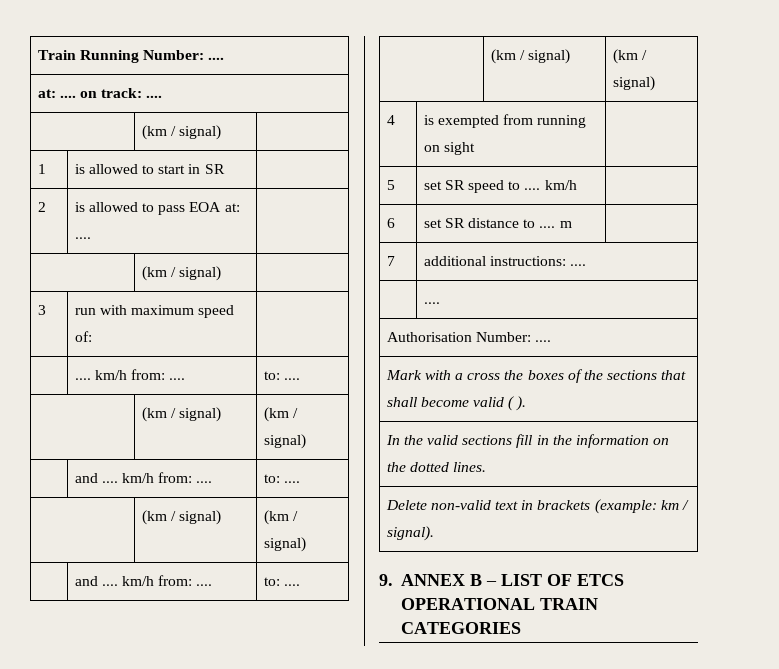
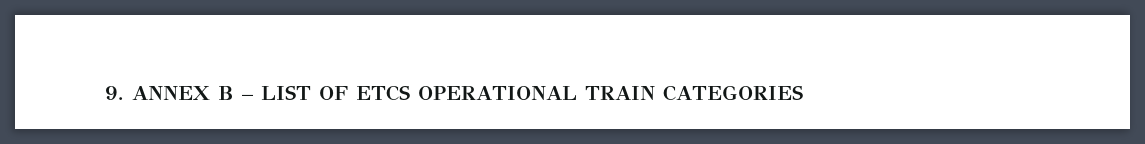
[37,50,225,63] [37,88,163,98] [141,125,221,140] [37,164,46,174] [74,164,225,174] [37,202,46,212] [74,202,240,215] [74,237,91,239] [141,266,221,281] [37,305,46,315] [74,305,235,318] [74,331,92,342] [74,369,186,380] [263,371,300,380] [141,407,221,422] [263,407,298,422] [263,434,306,449] [74,472,213,483] [263,474,300,483] [141,510,221,525] [263,510,298,525] [263,537,306,552] [74,575,213,586] [263,577,300,586] [490,49,570,64] [612,49,647,64] [612,76,655,91] [386,115,395,125] [423,114,587,128] [423,142,475,155] [386,180,395,190] [423,180,577,193] [386,218,395,228] [423,218,572,228] [386,256,395,266] [423,256,586,266] [423,302,440,304] [386,332,551,342] [385,369,687,383] [386,396,527,411] [385,434,670,448] [386,462,486,472] [385,499,689,514] [386,526,434,541] Train Running Number: .... // at: .... on track: .... // | (km / signal) | // 1 | is allowed to start in SR | // 2 | is allowed to pass EOA at: .... | // | (km / signal) | // 3 | run with maximum speed of: | // | .... km/h from: .... | to: .... // | (km / signal) | (km / signal) // | and .... km/h from: .... | to: .... // | (km / signal) | (km / signal) // | and .... km/h from: .... | to: .... // | (km / signal) | (km / signal) // 4 | is exempted from running on sight | // 5 | set SR speed to .... km/h | // 6 | set SR distance to .... m | // 7 | additional instructions: .... // | .... // Authorisation Number: .... // Mark with a cross the boxes of the sections that shall become valid ( ). // In the valid sections fill in the information on the dotted lines. // Delete non-valid text in brackets (example: km / signal). // -> (105, 93) none

